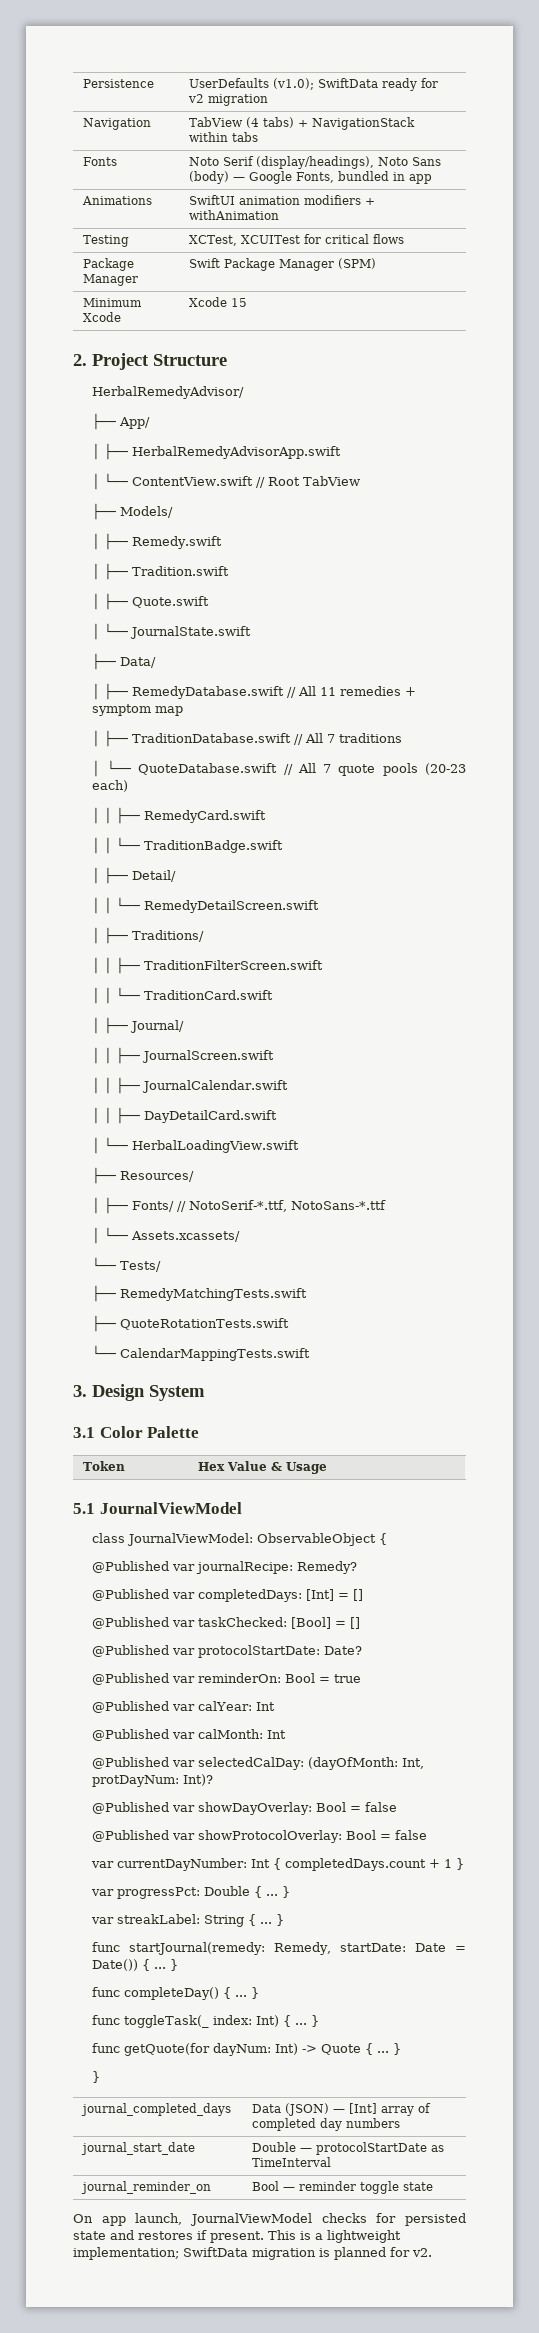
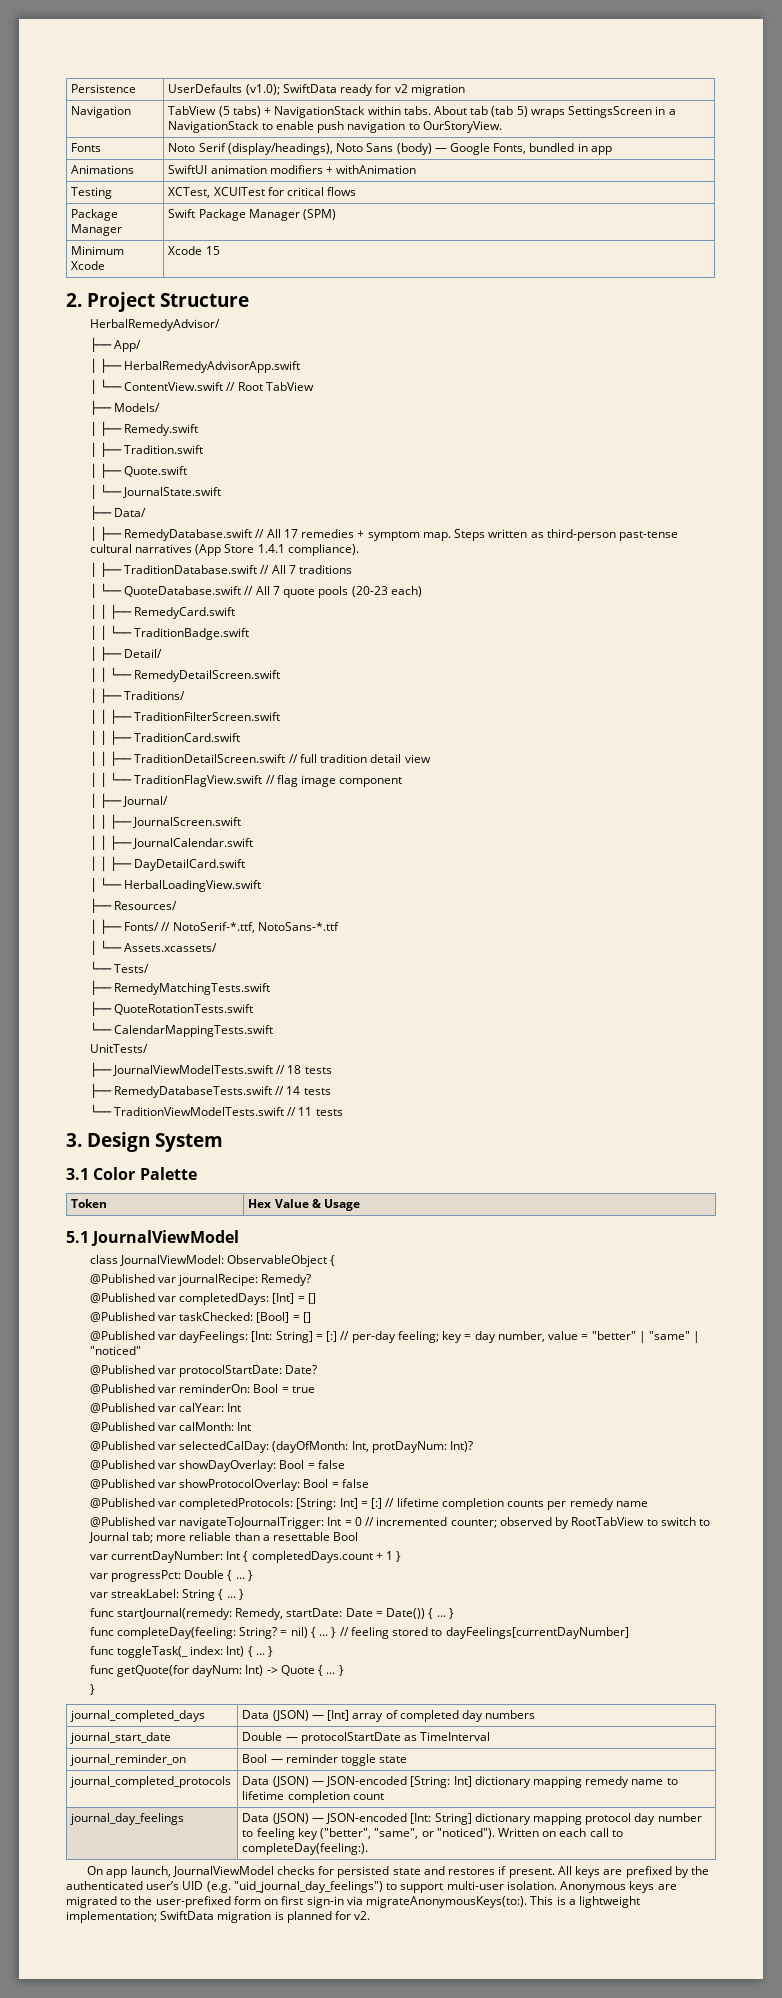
[246,117,260,128] (4 -> [218,106,230,117] (5
[232,132,259,142] tabs -> [403,106,676,118] [168,121,502,133] tabs. About tab (tab 5) wraps SettingsScreen in a NavigationStack to enable push navigation to OurStoryView.
[319,687,336,696] 11 -> [283,529,298,538] 17
[154,706,183,716] map -> [422,529,679,541] [89,544,359,556] map. Steps written as third-person past-tense cultural narratives (App Store 1.4.1 compliance).
[115,987,273,1000] └── TraditionCard.swift -> [110,730,241,745] [89,751,431,766] [89,772,403,787] ├── TraditionCard.swift // │ │ ├── TraditionDetailScreen.swift // full tradition detail view // │ │ └── TraditionFlagView.swift // flag image component
(310, 1354) none -> [89,1044,148,1053] [89,1062,332,1077] [89,1083,331,1098] [89,1104,343,1116] // UnitTests/ // ├── JournalViewModelTests.swift // 18 tests // ├── RemedyDatabaseTests.swift // 14 tests // └── TraditionViewModelTests.swift // 11 tests
(360, 1623) none -> [89,1331,701,1343] [89,1346,141,1355] // @Published var dayFeelings: [Int: String] = [:] // per-day feeling; key = day number, value = "better" | "same" | "noticed"
(427, 1835) none -> [89,1498,648,1510] [89,1517,711,1529] [88,1532,359,1543] // @Published var completedProtocols: [String: Int] = [:] // lifetime completion counts per remedy name // @Published var navigateToJournalTrigger: Int = 0 // incremented counter; observed by RootTabView to switch to Journal tab; more reliable than a resettable Bool
[123,1987,259,2000] completeDay() { ... } -> [116,1627,629,1639] completeDay(feeling: String? = nil) { ... } // feeling stored to dayFeelings[currentDayNumber]
(434, 2186) none -> [70,1776,232,1788] [242,1776,678,1788] [242,1791,384,1803] [70,1813,185,1825] [242,1813,702,1825] [242,1828,623,1840] [242,1843,369,1855] // journal_completed_protocols | Data (JSON) — JSON-encoded [String: Int] dictionary mapping remedy name to lifetime completion count // journal_day_feelings | Data (JSON) — JSON-encoded [Int: String] dictionary mapping protocol day number to feeling key ("better", "same", or "noticed"). Written on each call to completeDay(feeling:).
(264, 2237) none -> [557,1866,710,1878] [66,1881,677,1893] [66,1896,528,1908] All keys are prefixed by the authenticated user’s UID (e.g. "uid_journal_day_feelings") to support multi-user isolation. Anonymous keys are migrated to the user-prefixed form on first sign-in via migrateAnonymousKeys(to:).

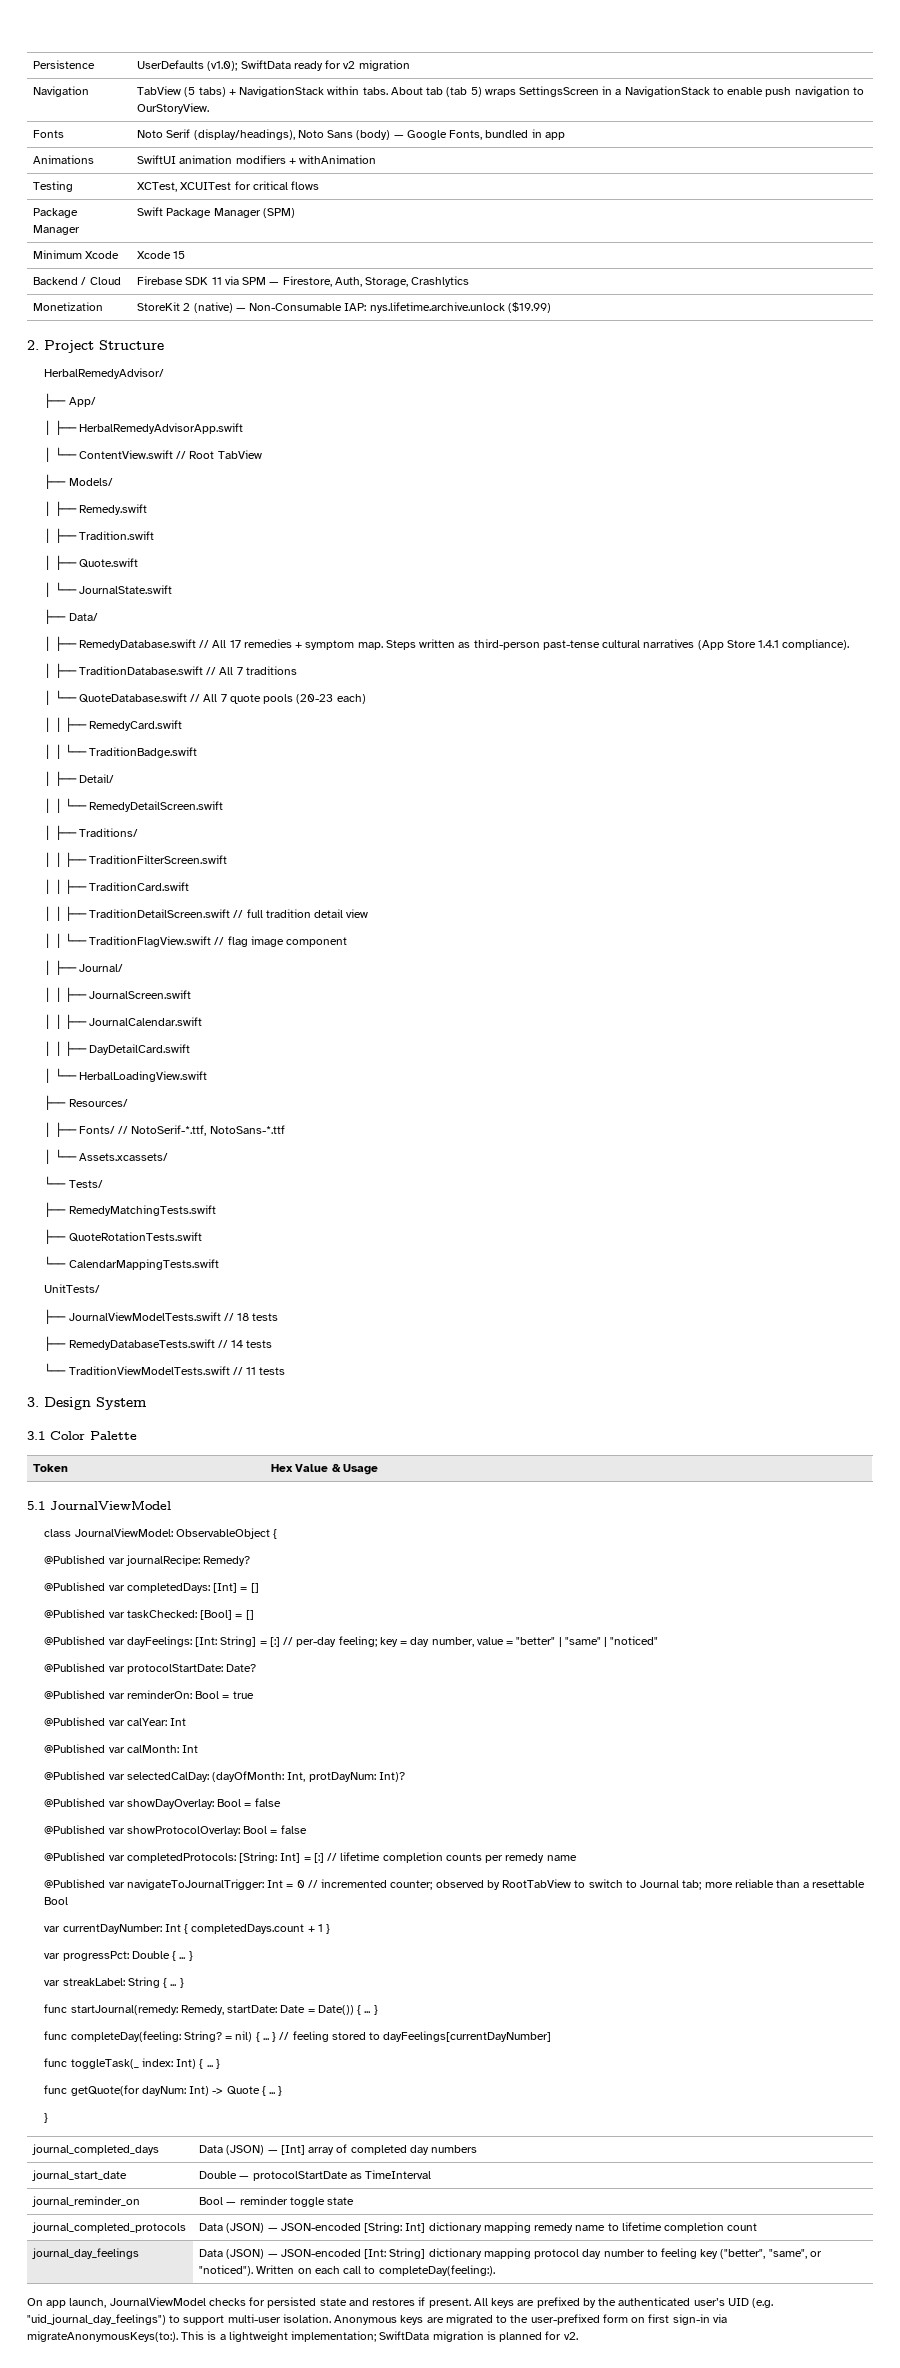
(220, 250) none -> [33,277,121,285] [137,276,470,287] [33,302,104,311] [137,302,551,313] // Backend / Cloud | Firebase SDK 11 via SPM — Firestore, Auth, Storage, Crashlytics // Monetization | StoreKit 2 (native) — Non-Consumable IAP: nys.lifetime.archive.unlock ($19.99)

